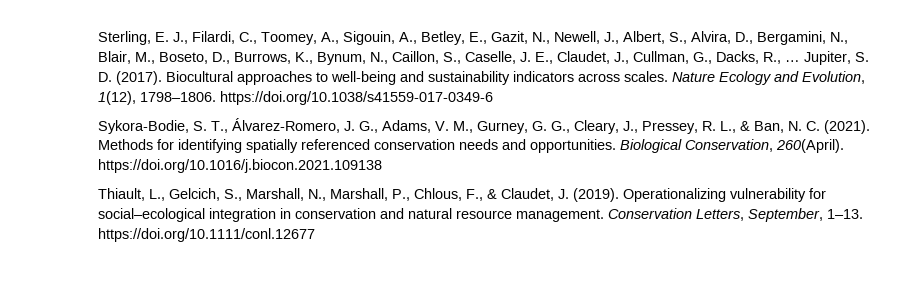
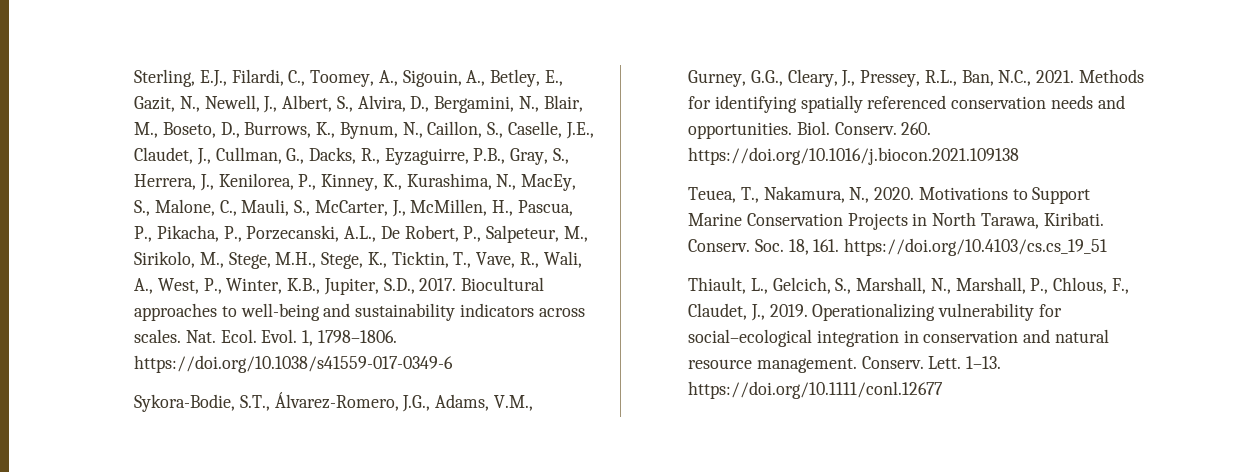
[155,32,189,44] E. J., -> [199,70,227,87] E.J.,
[520,52,554,64] J. E., -> [565,122,594,139] J.E.,
[785,51,870,65] [98,71,163,85] … Jupiter, S. D. (2017). -> [384,148,569,165] [134,173,577,191] [134,199,573,217] [134,225,588,243] [134,251,582,269] [134,278,457,295] Eyzaguirre, P.B., Gray, S., Herrera, J., Kenilorea, P., Kinney, K., Kurashima, N., MacEy, S., Malone, C., Mauli, S., McCarter, J., McMillen, H., Pascua, P., Pikacha, P., Porzecanski, A.L., De Robert, P., Salpeteur, M., Sirikolo, M., Stege, M.H., Stege, K., Ticktin, T., Vave, R., Wali, A., West, P., Winter, K.B., Jupiter, S.D., 2017.
[672,71,866,85] [98,91,494,105] [98,118,871,134] Nature Ecology and Evolution, 1(12), 1798–1806. https://doi.org/10.1038/s41559-017-0349-6 // Sykora-Bodie, S. T., Álvarez-Romero, J. G., Adams, V. M., Gurney, G. G., Cleary, J., Pressey, R. L., & Ban, N. C. (2021). -> [185,329,397,346] [134,355,454,373] [134,392,533,412] [688,69,1075,87] Nat. Ecol. Evol. 1, 1798–1806. https://doi.org/10.1038/s41559-017-0349-6 // Sykora-Bodie, S.T., Álvarez-Romero, J.G., Adams, V.M., Gurney, G.G., Cleary, J., Pressey, R.L., Ban, N.C., 2021.
[620,139,845,153] [98,159,383,173] Biological Conservation, 260(April). https://doi.org/10.1016/j.biocon.2021.109138 -> [796,121,932,135] [688,147,1020,165] [688,186,1091,204] [688,212,1104,230] [688,238,1108,256] Biol. Conserv. 260. https://doi.org/10.1016/j.biocon.2021.109138 // Teuea, T., Nakamura, N., 2020. Motivations to Support Marine Conservation Projects in North Tarawa, Kiribati. Conserv. Soc. 18, 161. https://doi.org/10.4103/cs.cs_19_51
[487,188,620,202] & Claudet, J. (2019). -> [688,303,808,321] Claudet, J., 2019.
[608,208,824,222] Conservation Letters, September, -> [861,356,962,369] Conserv. Lett.

